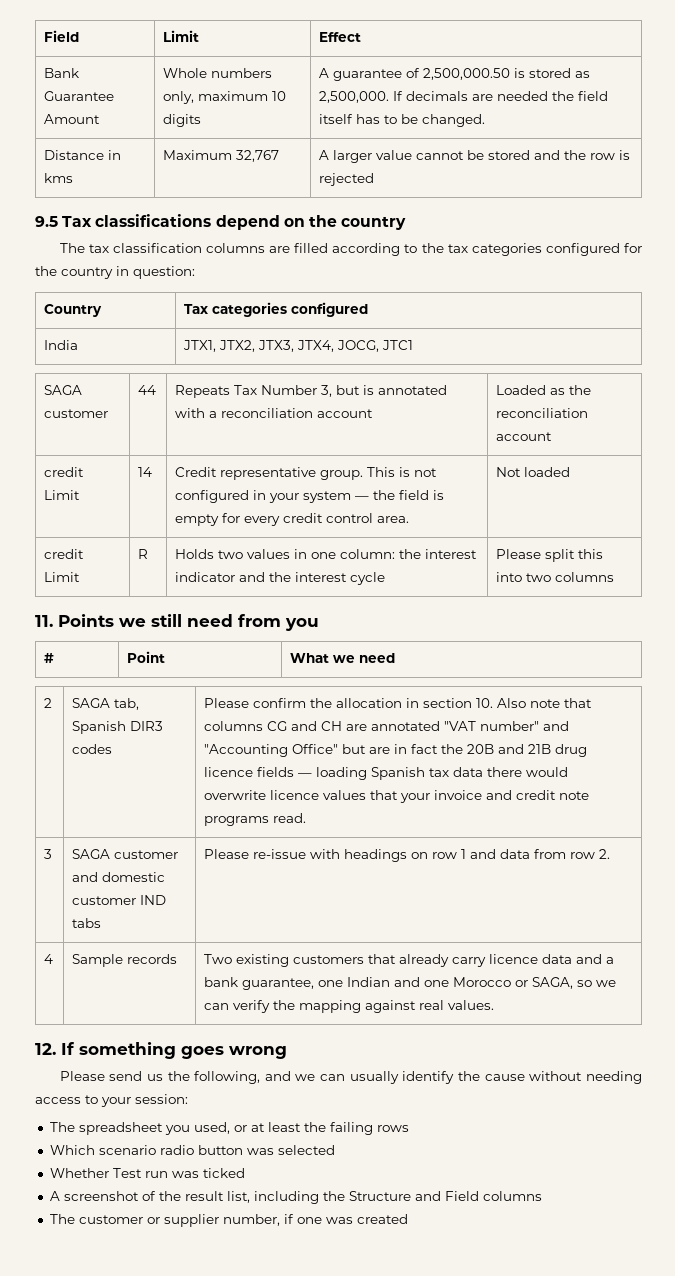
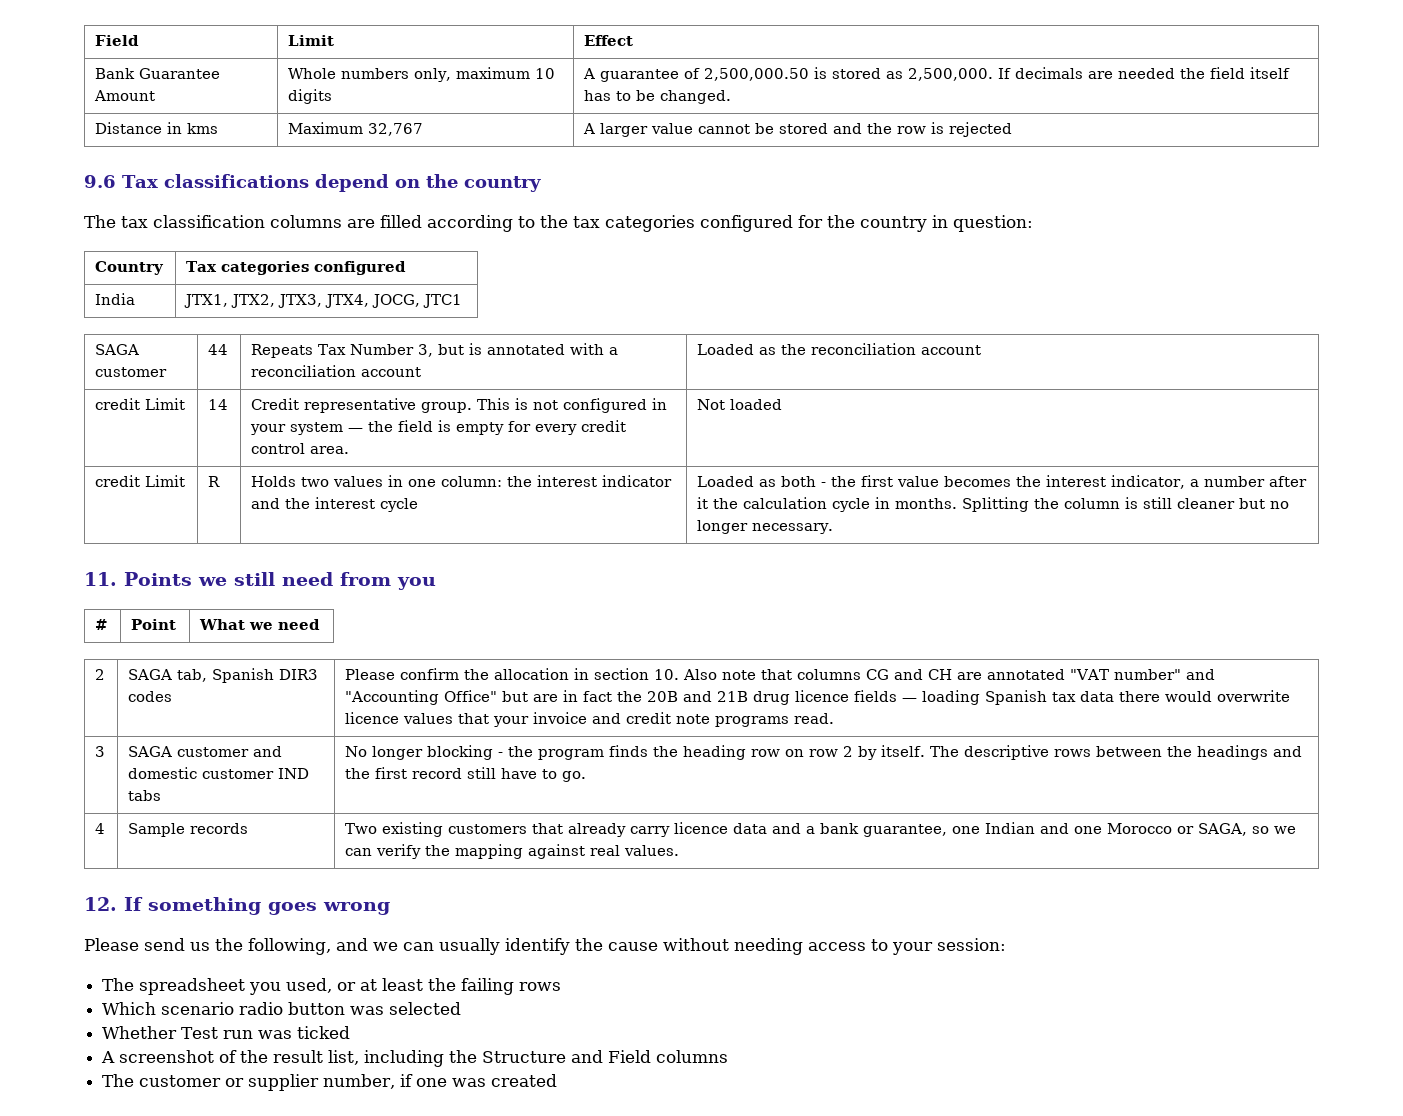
[35,216,58,227] 9.5 -> [84,175,116,188] 9.6
[496,549,604,562] [496,572,615,582] Please split this into two columns -> [697,475,1308,489] [697,497,1290,512] [697,520,834,534] Loaded as both - the first value becomes the interest indicator, a number after it the calculation cycle in months. Splitting the column is still cleaner but no longer necessary.
[204,849,611,862] Please re-issue with headings on row 1 and data from row 2. -> [345,745,1303,760] [345,767,587,782] No longer blocking - the program finds the heading row on row 2 by itself. The descriptive rows between the headings and the first record still have to go.

